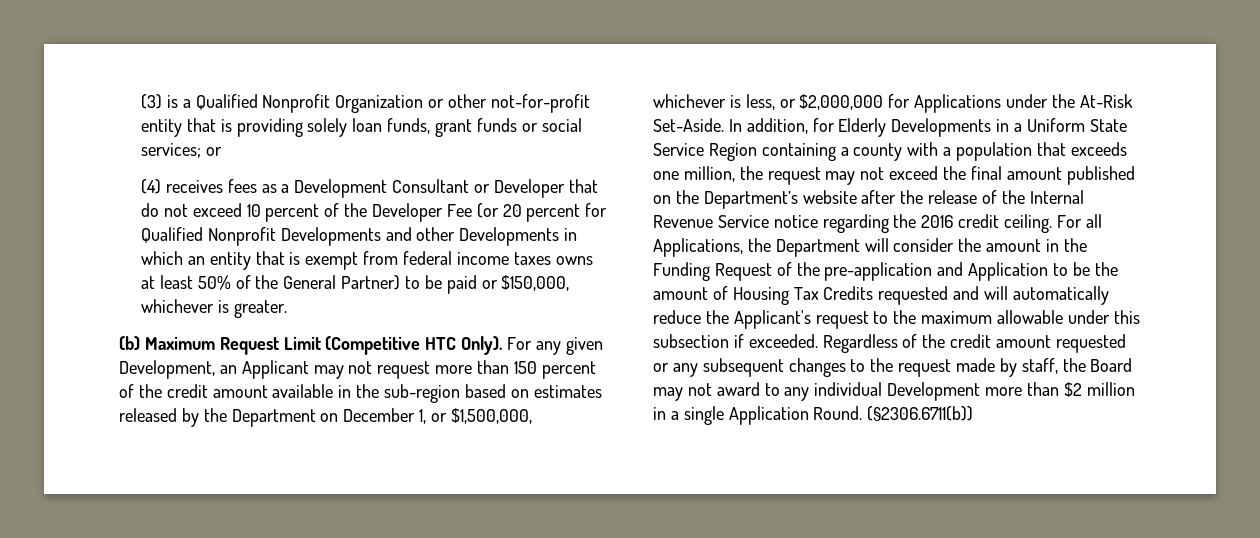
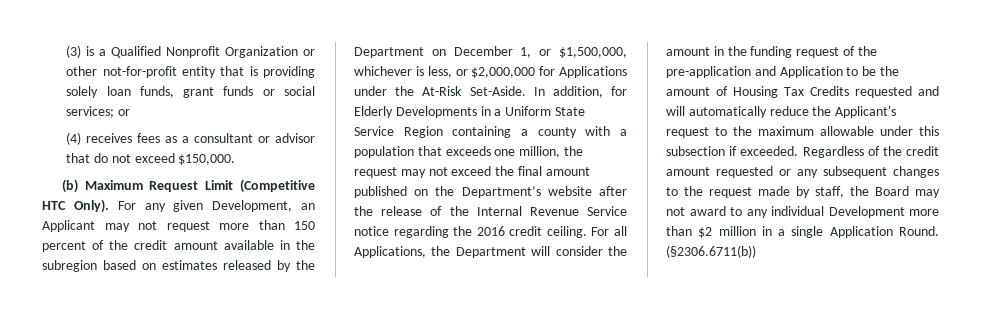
[294,179,598,198] [140,203,608,222] [140,227,578,246] [140,251,593,270] [140,275,570,294] [140,299,287,318] Development Consultant or Developer that do not exceed 10 percent of the Developer Fee (or 20 percent for Qualified Nonprofit Developments and other Developments in which an entity that is exempt from federal income taxes owns at least 50% of the General Partner) to be paid or $150,000, whichever is greater. -> [194,133,315,143] [66,153,236,165] consultant or advisor that do not exceed $150,000.
[384,384,461,403] sub-region -> [42,260,97,272] subregion
[653,262,772,281] Funding Request -> [750,46,840,58] funding request

